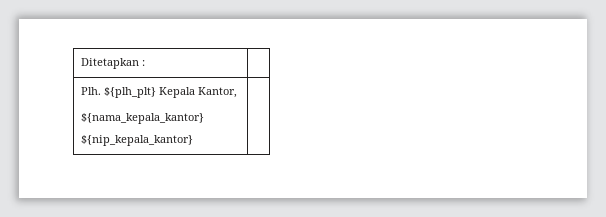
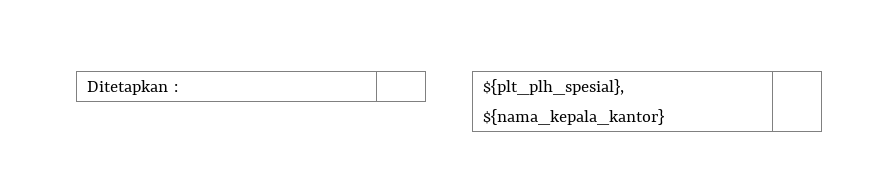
[80,87,237,98] Plh. ${plh_plt} Kepala Kantor, -> [483,79,625,95] ${plt_plh_spesial},
[80,135,193,146] // ${nip_kepala_kantor} -> (665, 117) none

